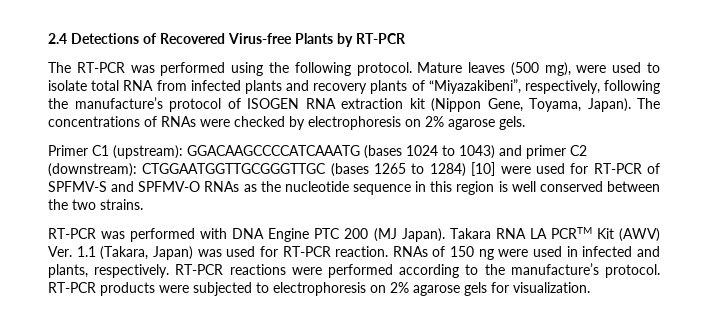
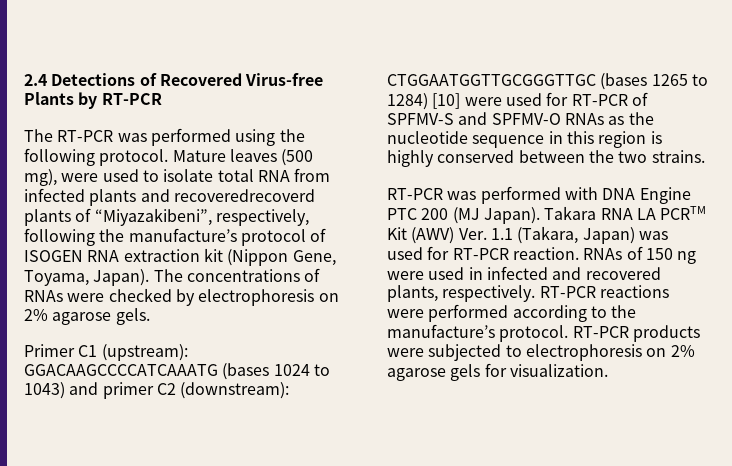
[313,83,368,94] recovery -> [173,189,315,202] recoveredrecoverd
[511,181,536,192] well -> [387,150,434,167] highly
(660, 251) none -> [585,267,661,280] recovered

